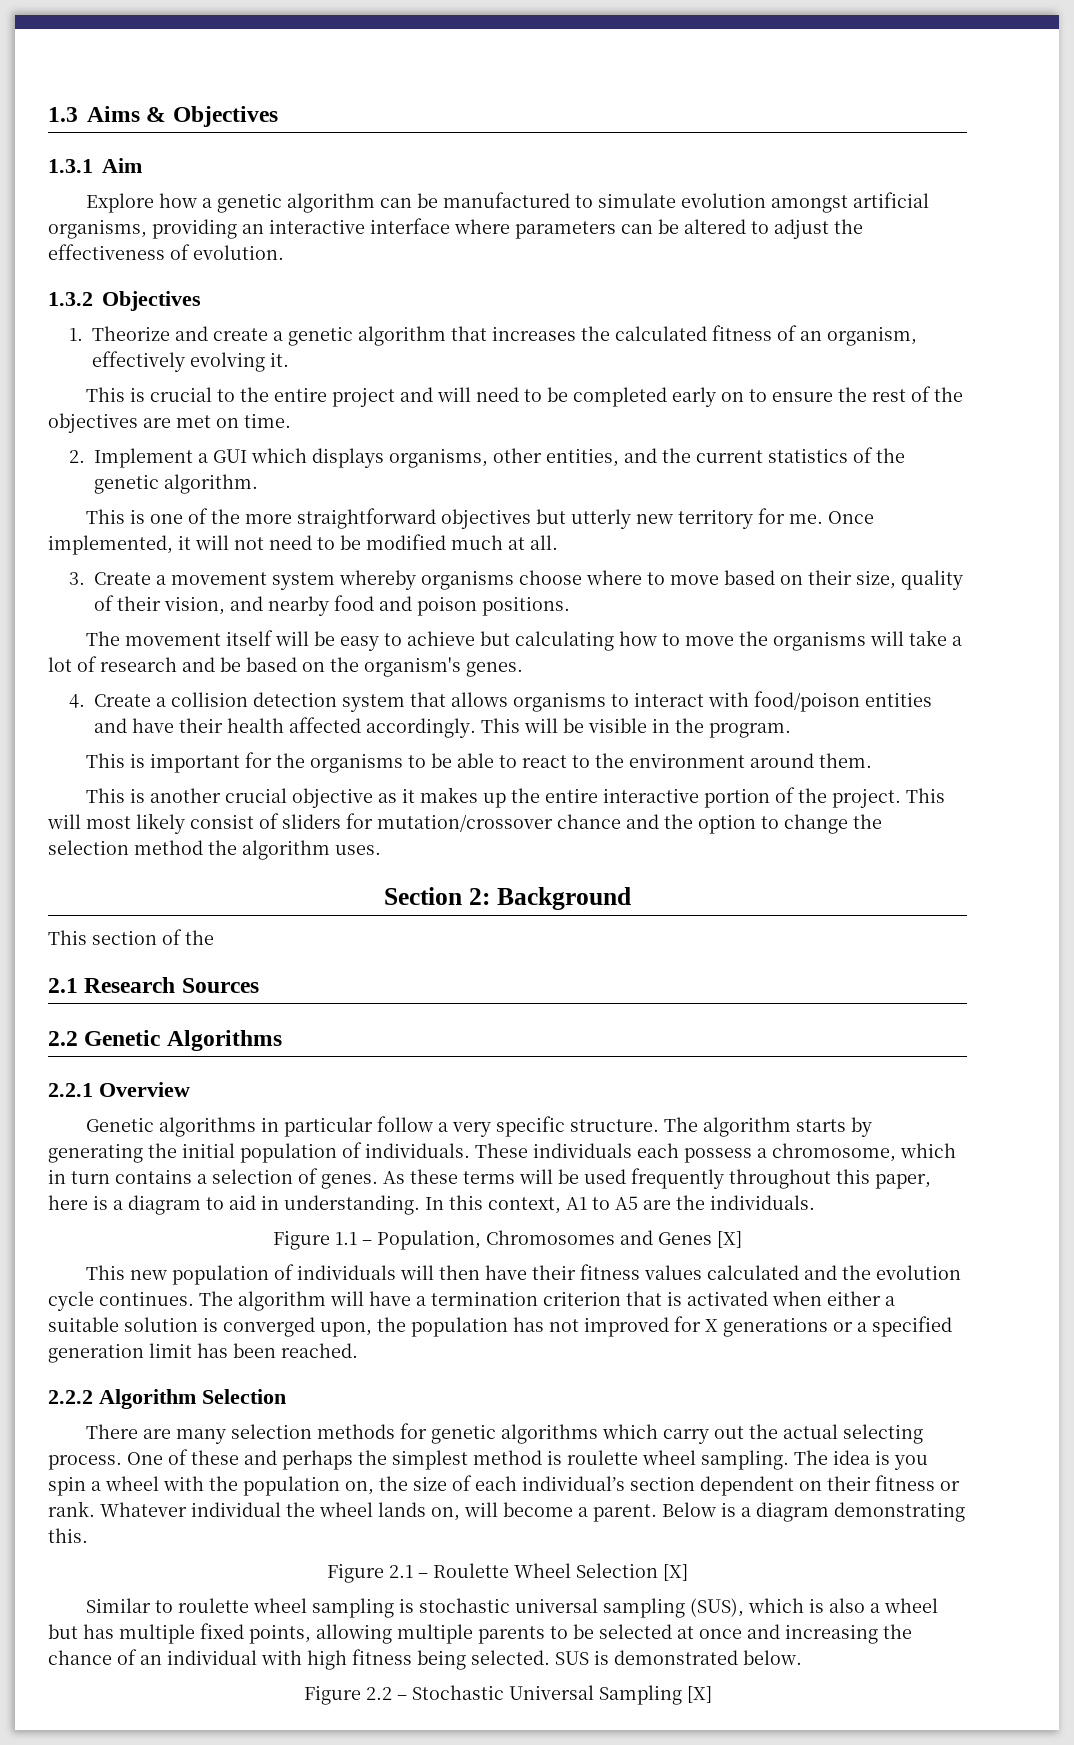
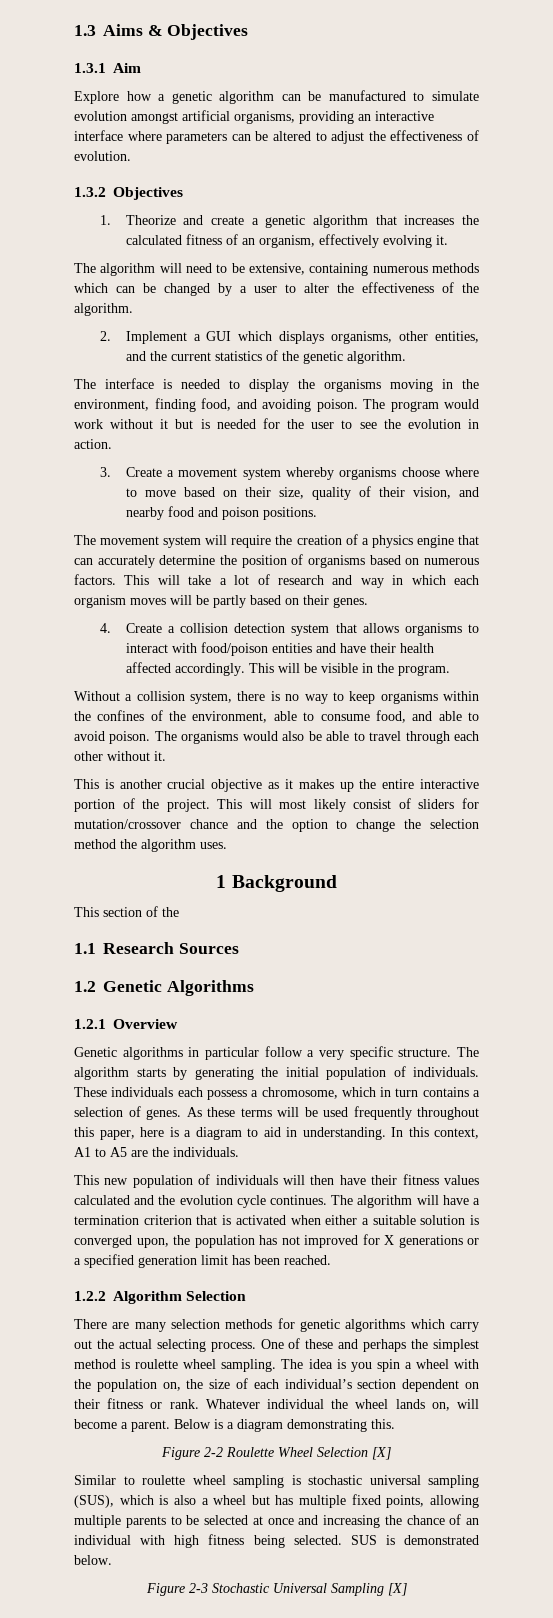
[85,386,963,407] [48,413,291,433] This is crucial to the entire project and will need to be completed early on to ensure the rest of the objectives are met on time. -> [74,263,479,276] [74,282,479,296] [74,303,133,316] The algorithm will need to be extensive, containing numerous methods which can be changed by a user to alter the effectiveness of the algorithm.
[85,508,874,529] [48,534,558,555] This is one of the more straightforward objectives but utterly new territory for me. Once implemented, it will not need to be modified much at all. -> [74,378,479,392] [74,398,479,412] [74,418,479,429] [74,439,112,449] The interface is needed to display the organisms moving in the environment, finding food, and avoiding poison. The program would work without it but is needed for the user to see the evolution in action.
[225,630,866,651] itself will be easy to achieve but calculating how to move the organisms -> [163,534,479,548] [74,554,480,568] [74,574,150,585] system will require the creation of a physics engine that can accurately determine the position of organisms based on numerous factors. This
[220,657,461,677] be based on the organism's -> [360,575,480,588] [74,595,329,608] way in which each organism moves will be partly based on their
[85,752,872,773] This is important for the organisms to be able to react to the environment around them. -> [74,691,480,704] [74,710,480,723] [74,731,479,744] [74,751,166,761] Without a collision system, there is no way to keep organisms within the confines of the environment, able to consume food, and able to avoid poison. The organisms would also be able to travel through each other without it.
[384,887,490,905] Section 2: -> [216,875,227,888] 1
[48,978,78,993] 2.1 -> [74,943,96,954] 1.1
[48,1031,78,1046] 2.2 -> [74,981,96,992] 1.2
[48,1083,93,1097] 2.2.1 -> [74,1019,106,1029] 1.2.1
[273,1230,742,1250] // Figure 1.1 – Population, Chromosomes and Genes [X] -> (239, 1152) none
[48,1390,93,1404] 2.2.2 -> [74,1291,106,1301] 1.2.2
[389,1565,428,1578] 2.1 – -> [204,1447,223,1457] 2-2
[365,1687,407,1700] 2.2 – -> [188,1583,208,1593] 2-3

